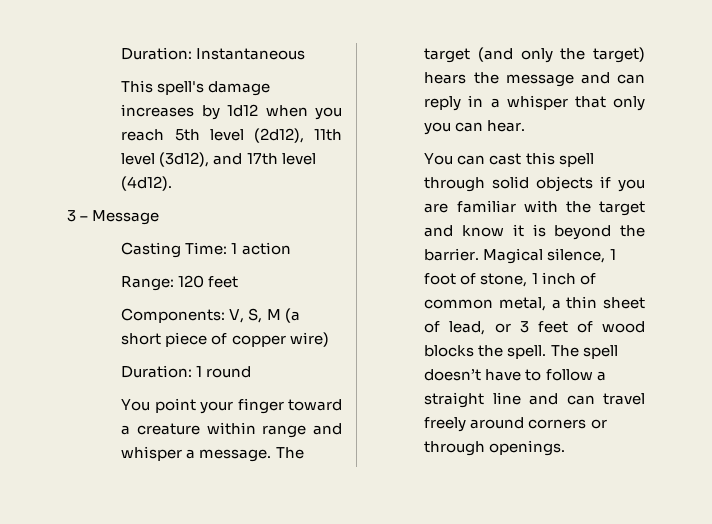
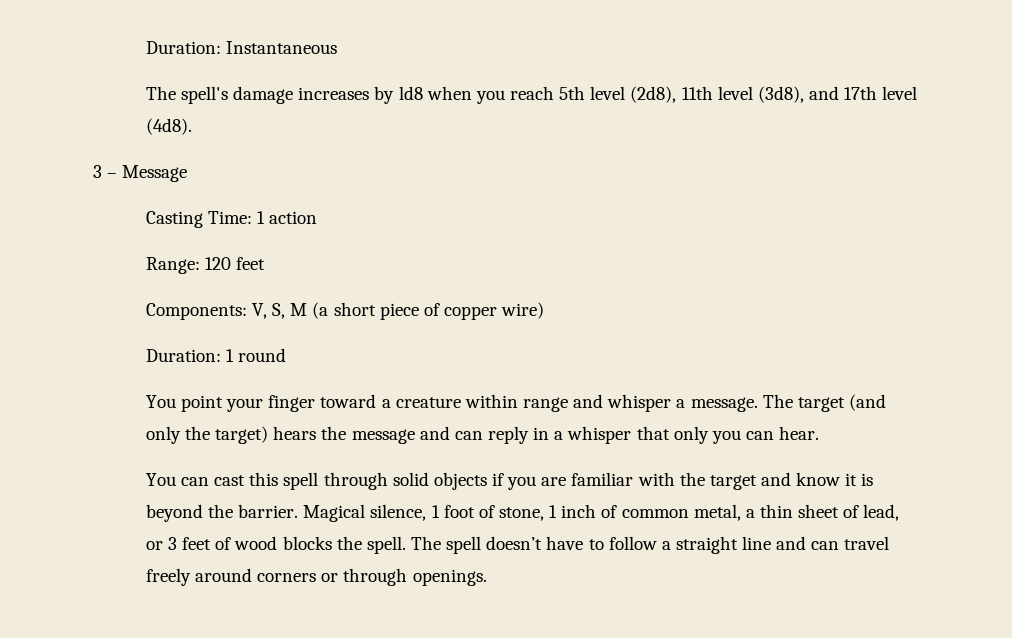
[121,80,154,93] This -> [145,86,176,100] The
[227,104,259,117] 1d12 -> [398,86,423,100] ld8
[253,128,304,143] (2d12), -> [630,86,677,103] (2d8),
[159,152,210,167] (3d12), -> [757,86,804,103] (3d8),
[121,176,173,191] (4d12). -> [145,118,192,135] (4d8).

